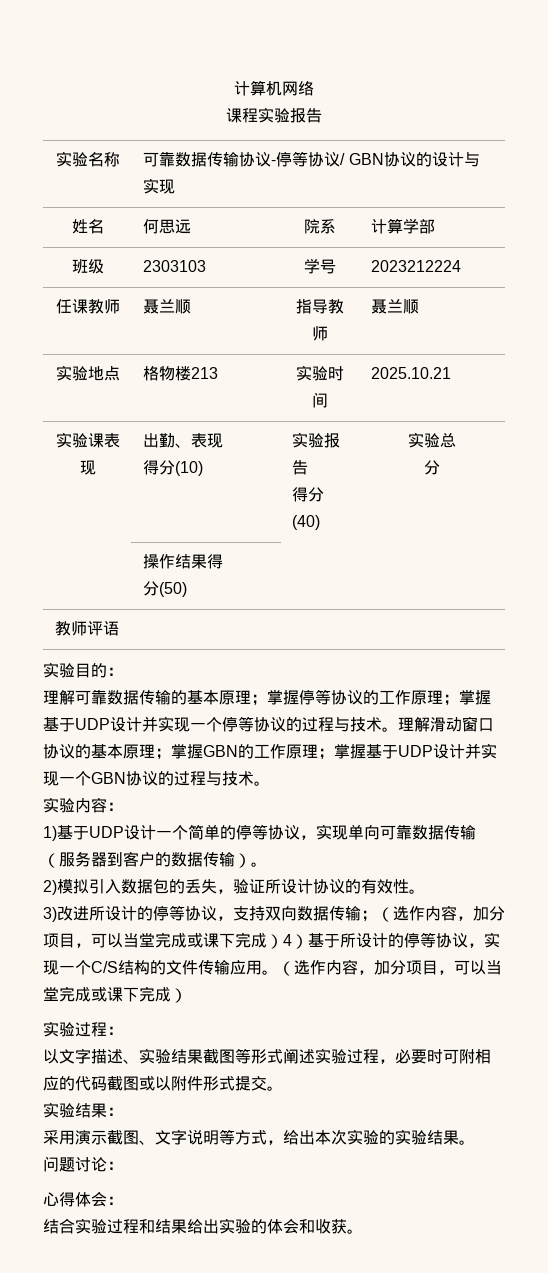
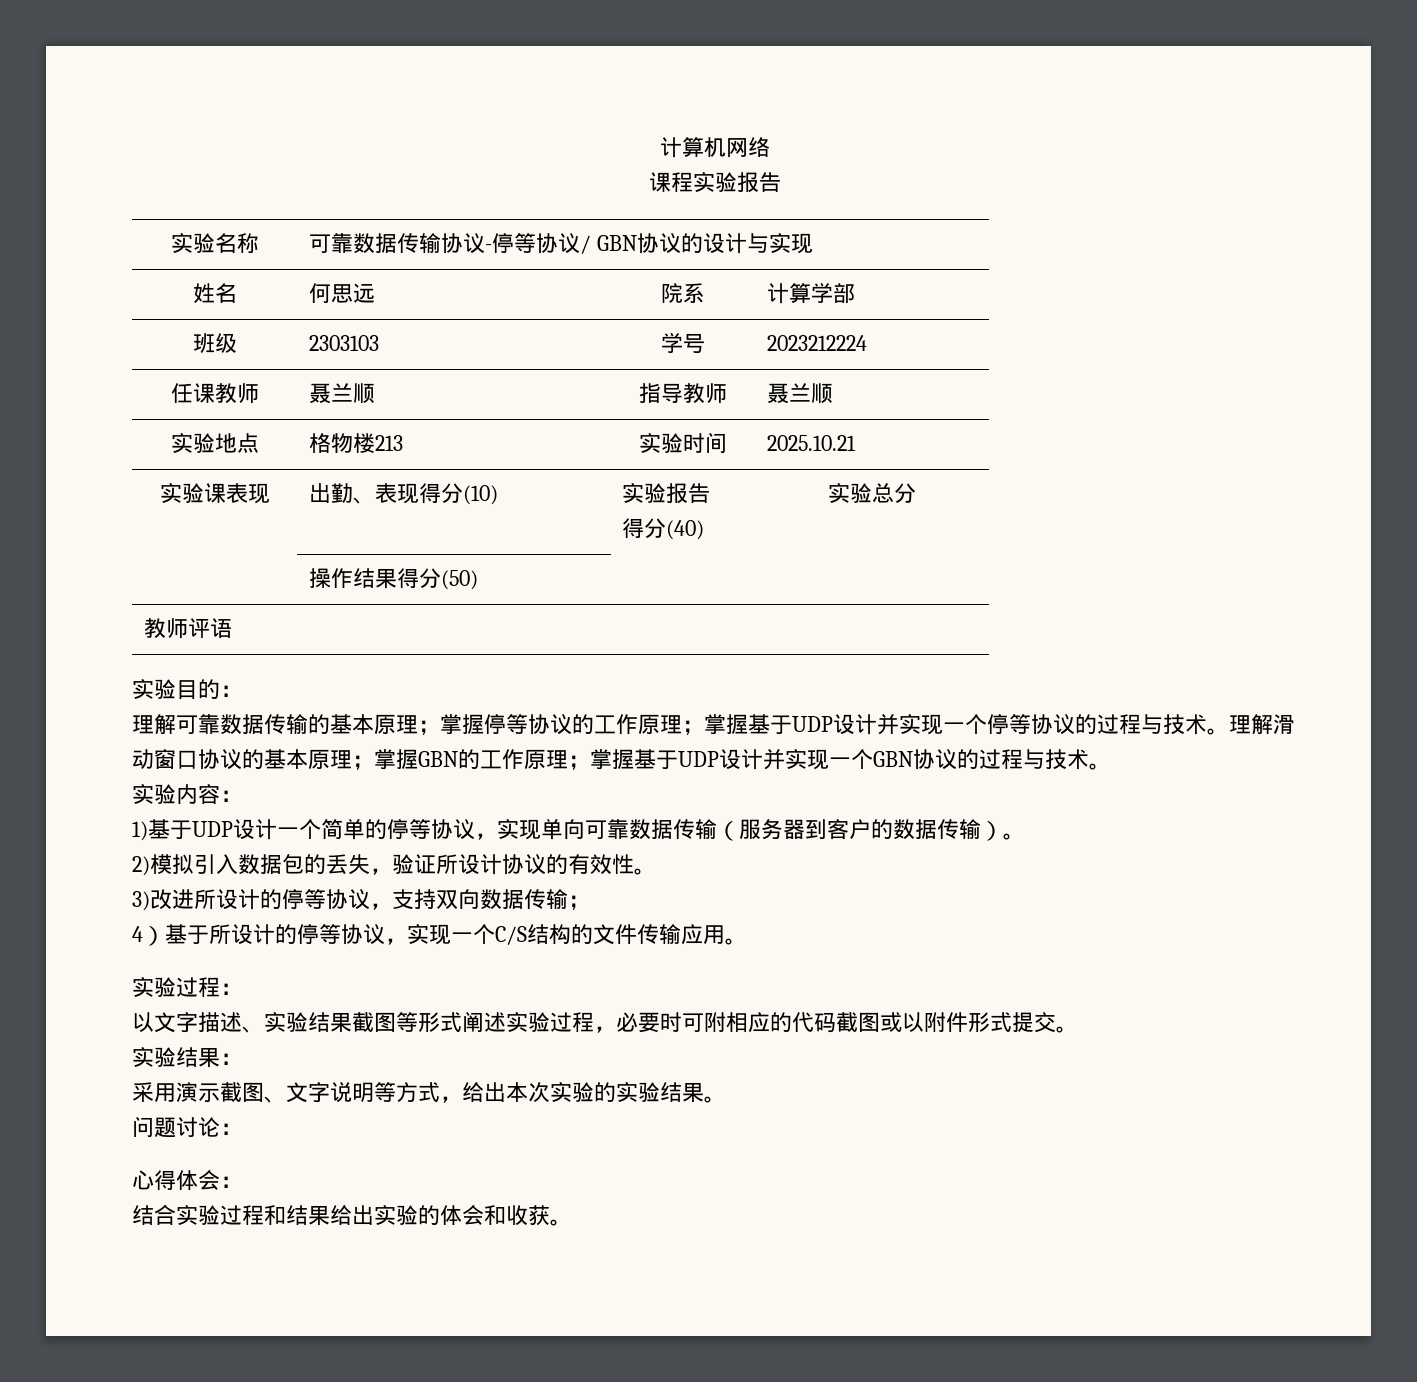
[377,905,505,922] [43,932,283,949] （选作内容，加分项目，可以当堂完成或课下完成） -> (590, 902) //
[278,959,502,976] [43,986,187,1003] （选作内容，加分项目，可以当堂完成或课下完成） -> (747, 941) none

